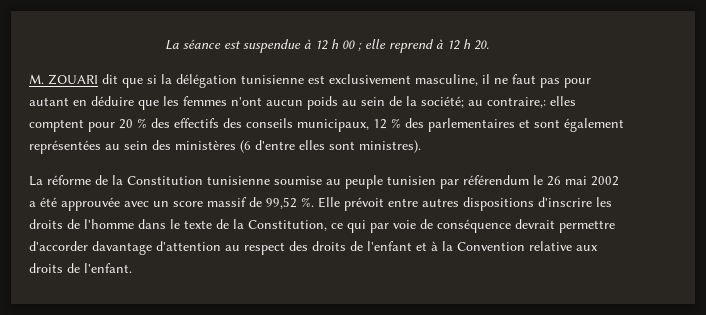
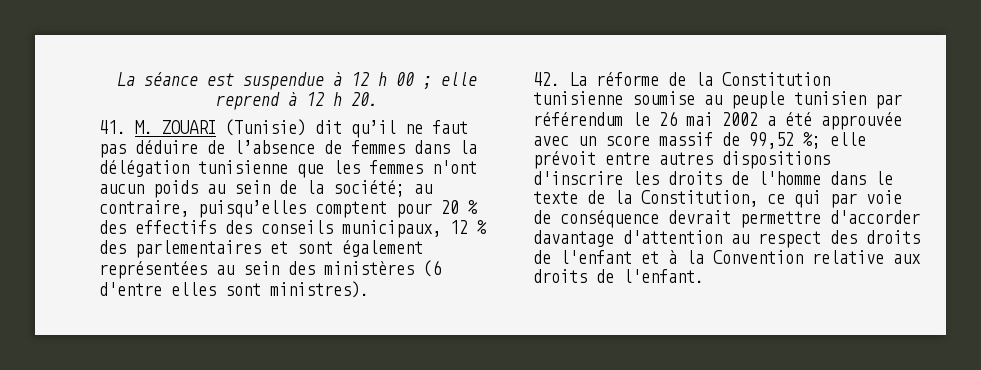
(489, 45) none -> [99,120,126,134] 41.
[102,74,591,88] [29,96,134,106] dit que si la délégation tunisienne est exclusivement masculine, il ne faut pas pour autant en déduire -> [225,119,468,138] [99,140,477,158] [99,160,288,177] (Tunisie) dit qu’il ne faut pas déduire de l’absence de femmes dans la délégation tunisienne
[487,96,576,108] contraire,: elles -> [99,200,306,218] contraire, puisqu’elles
(421, 146) none -> [533,72,560,86] 42.
[301,197,340,208] %. Elle -> [803,132,866,149] %; elle

